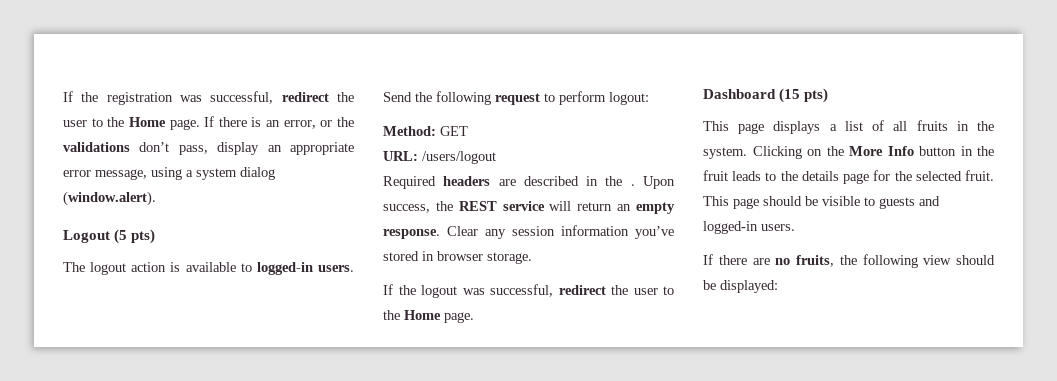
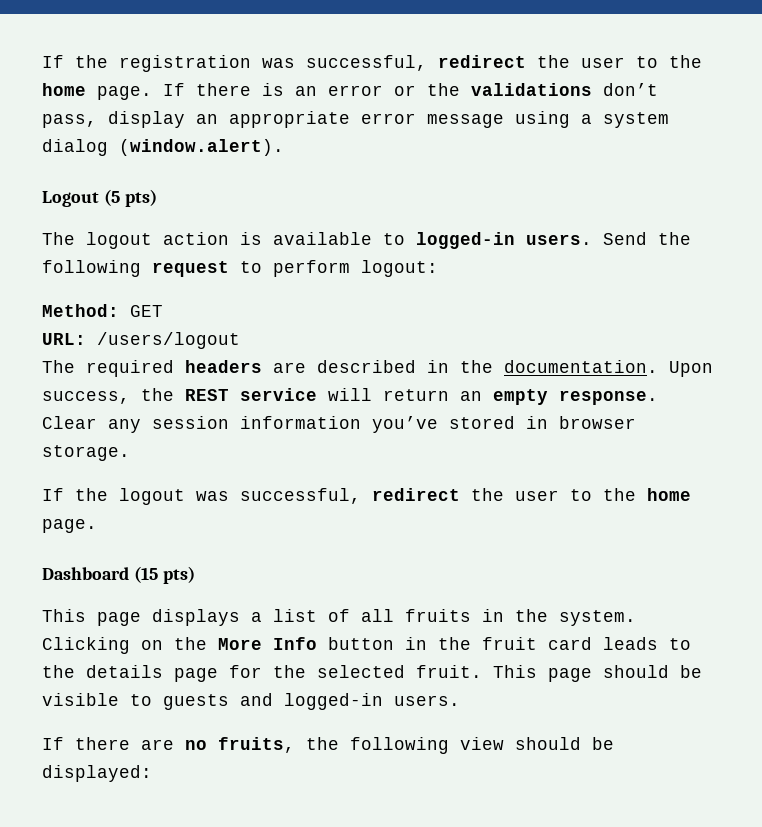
[128,117,166,127] Home -> [42,83,86,96] home
[283,120,316,129] error, -> [328,85,383,96] error
[95,169,147,180] message, -> [427,114,504,128] message
[383,176,436,189] Required -> [42,360,174,377] The required
[630,184,635,186] . -> [504,360,658,373] documentation.
[404,310,441,320] Home -> [647,488,691,501] home
(728, 175) none -> [548,637,592,650] card

